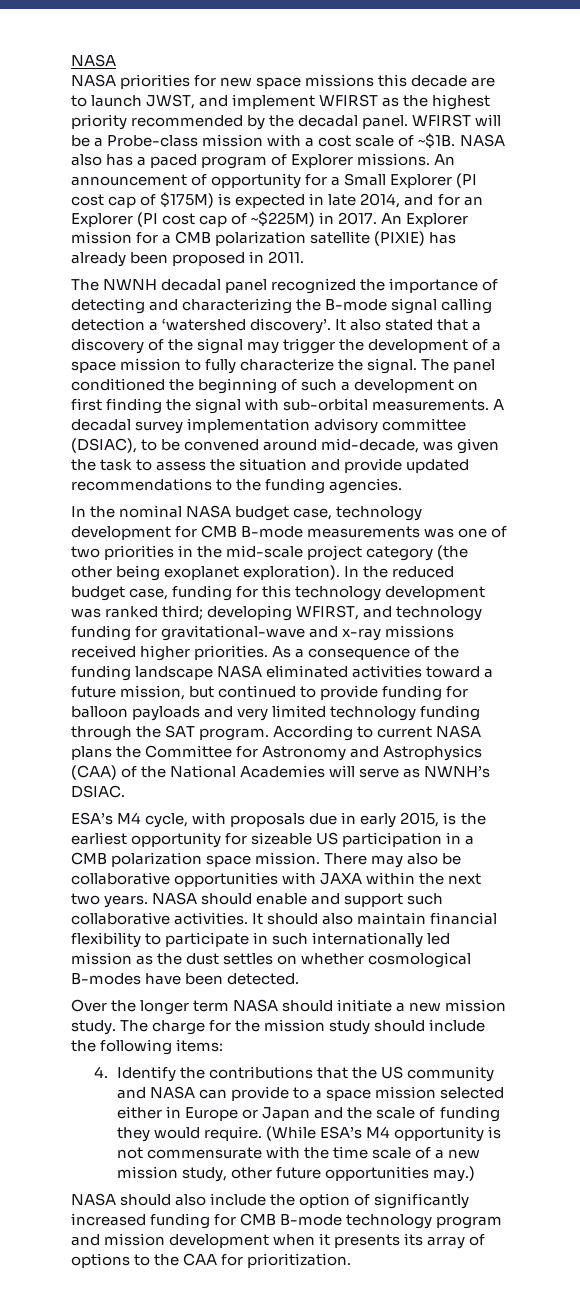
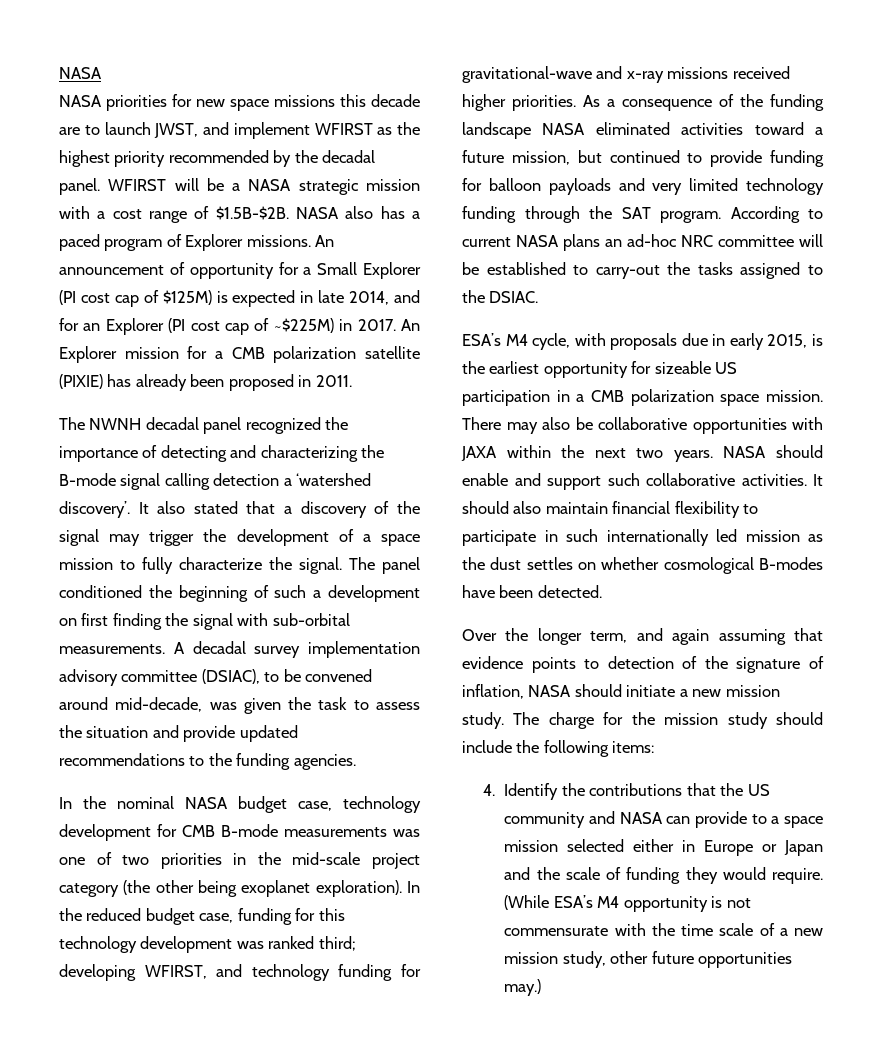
[107,135,199,147] Probe-class -> [248,179,359,195] NASA strategic
[355,133,456,148] scale of ~$1B. -> [149,206,289,223] range of $1.5B-$2B.
[160,192,215,208] $175M) -> [162,290,212,305] $125M)
[116,745,483,761] [71,765,491,780] the Committee for Astronomy and Astrophysics (CAA) of the National Academies will serve as NWNH’s -> [605,234,823,247] [462,262,823,279] [462,290,485,303] an ad-hoc NRC committee will be established to carry-out the tasks assigned to the
[193,1000,230,1012] term -> [590,628,823,645] [462,656,824,673] [462,684,524,699] term, and again assuming that evidence points to detection of the signature of inflation,
[71,1193,470,1209] [71,1213,503,1229] [71,1233,486,1249] [71,1253,352,1268] // NASA should also include the option of significantly increased funding for CMB B-mode technology program and mission development when it presents its array of options to the CAA for prioritization. -> (542, 987) none

